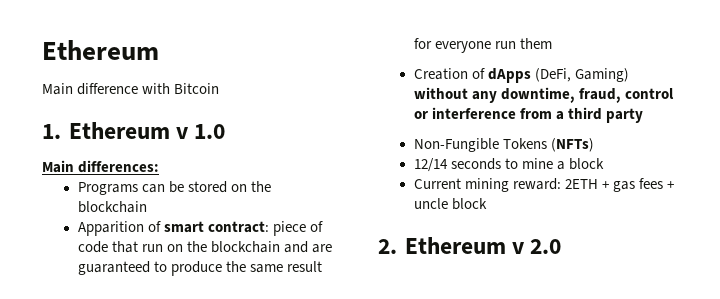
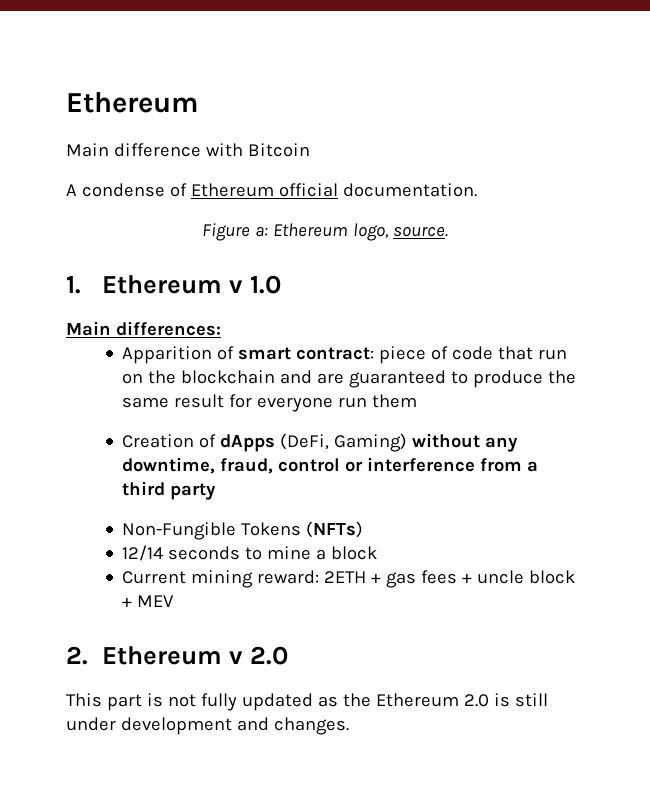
(220, 88) none -> [66,183,477,197] [201,223,449,241] // A condense of Ethereum official documentation. // Figure a: Ethereum logo, source.
[77,181,271,195] [77,201,147,213] // Programs can be stored on the blockchain -> (221, 328) none
(487, 204) none -> [122,595,175,607] + MEV
(562, 246) none -> [66,693,548,711] [66,717,349,735] // This part is not fully updated as the Ethereum 2.0 is still under development and changes.

